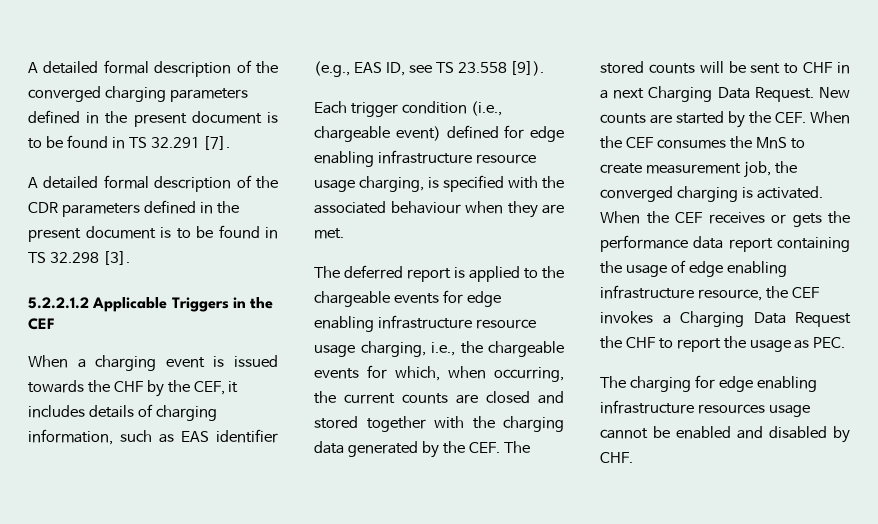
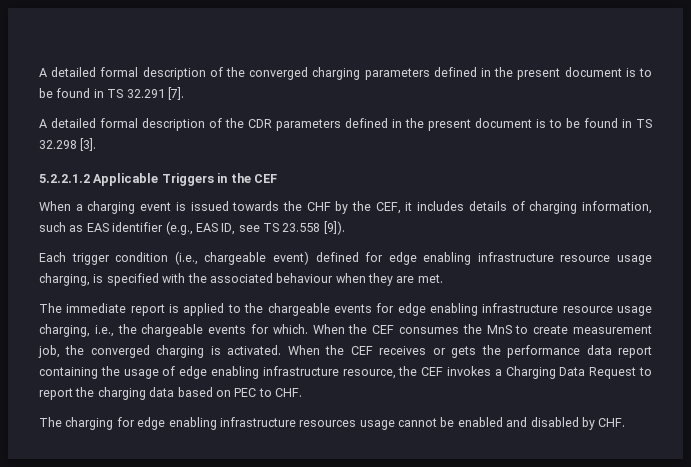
[344,265,403,279] deferred -> [66,303,127,313] immediate
[395,366,564,382] [314,391,564,404] [314,416,564,432] [314,441,530,458] [600,61,850,74] [600,86,850,102] [600,111,806,128] which, when occurring, the current counts are closed and stored together with the charging data generated by the CEF. The stored counts will be sent to CHF in a next Charging Data Request. New counts are started by the CEF. -> [272,324,308,334] which.
[600,336,655,349] the CHF -> (637, 373) none
[749,337,846,352] usage as PEC. -> [97,387,302,400] charging data based on PEC to CHF.

